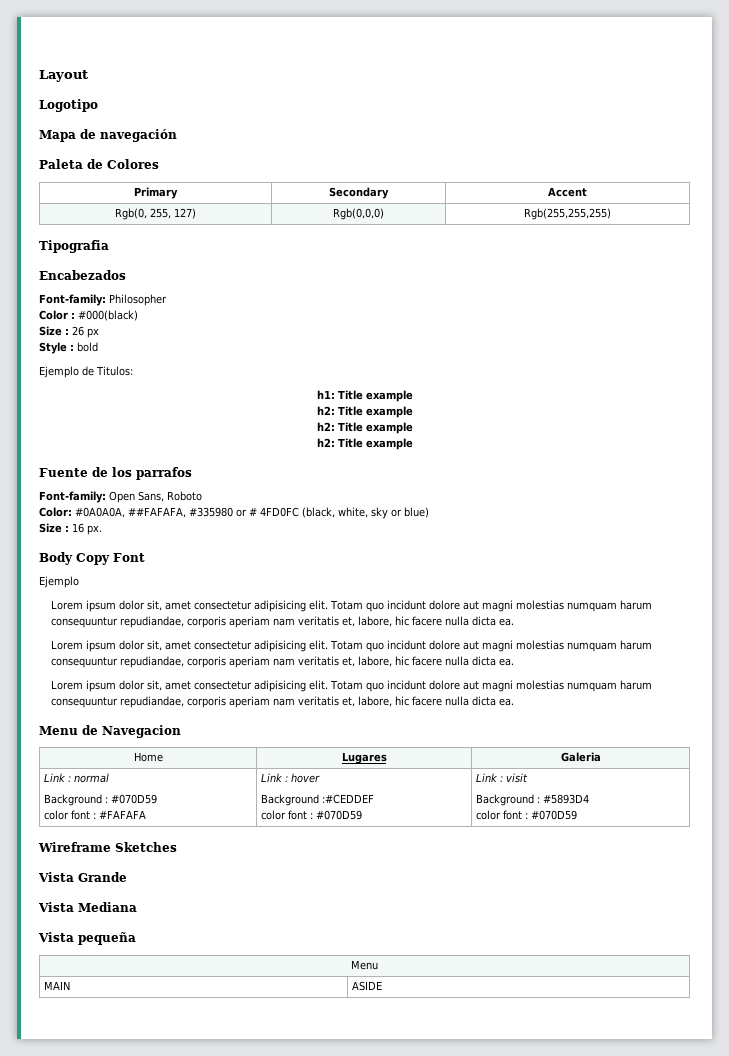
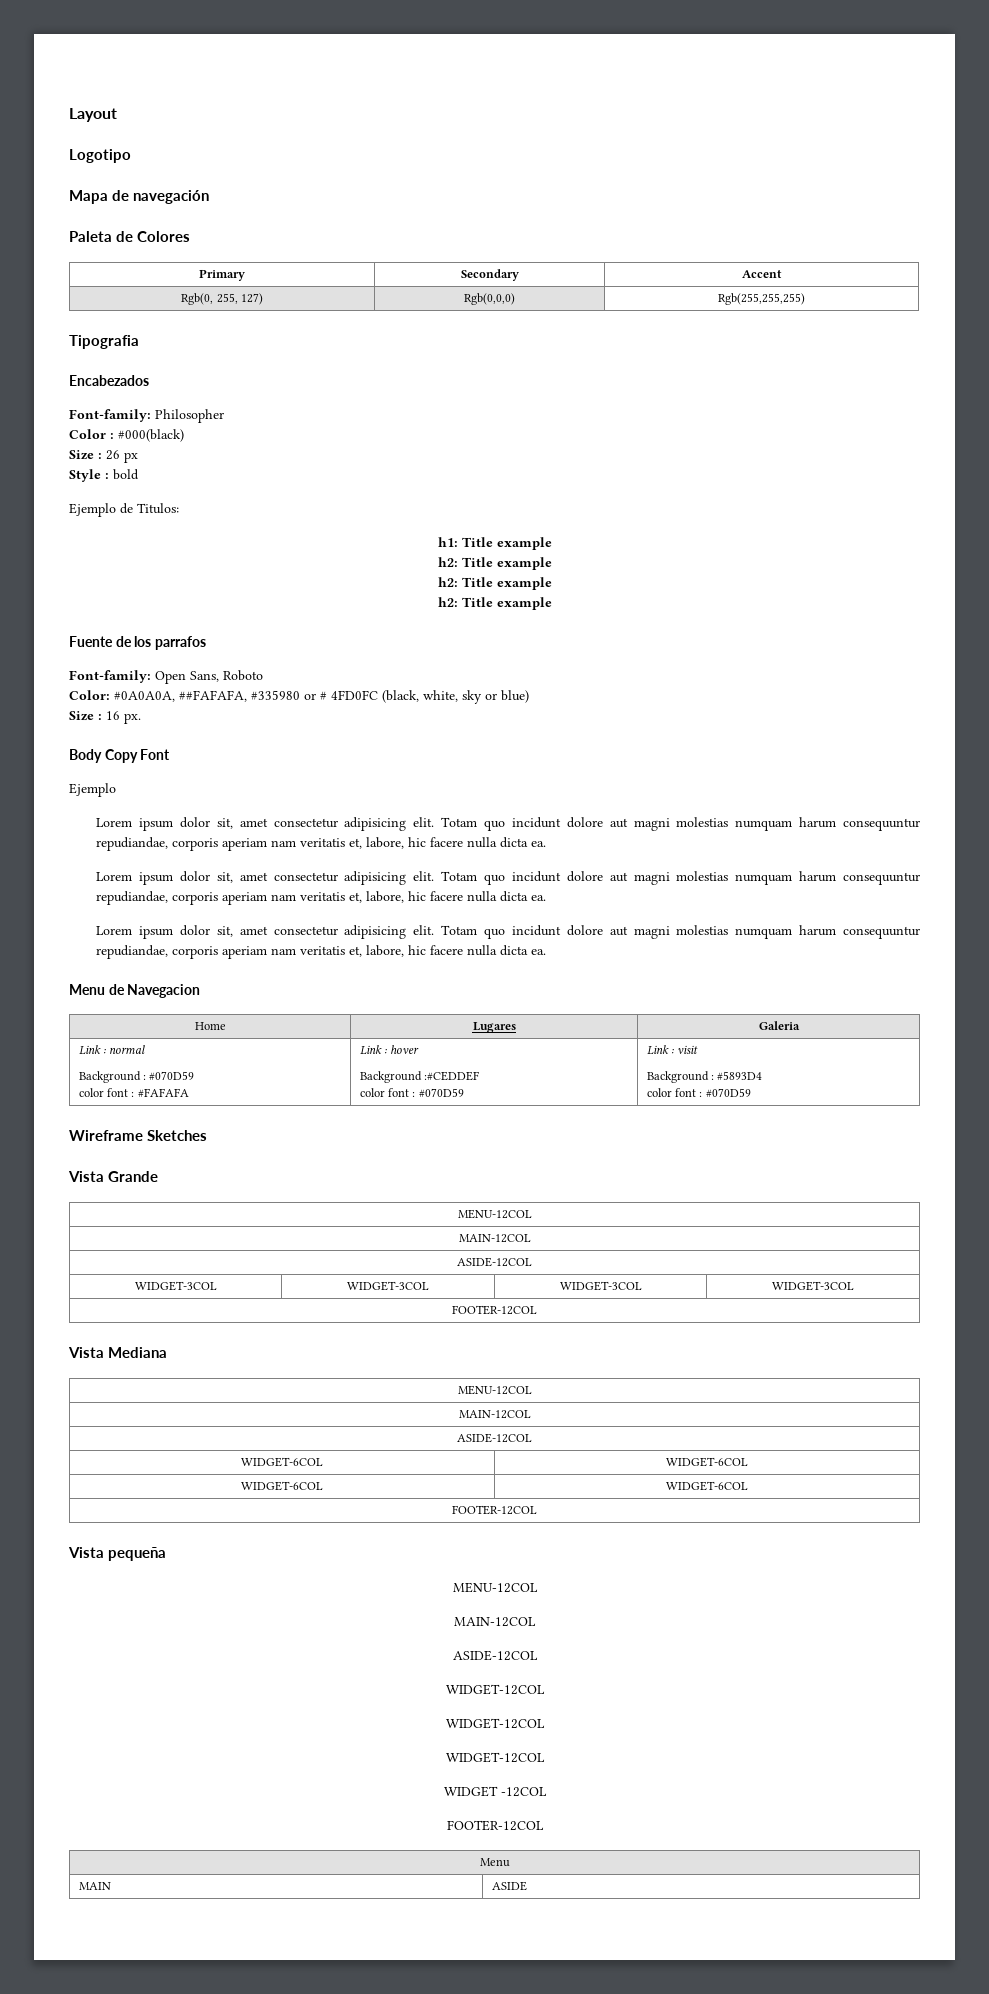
[38,902,137,912] [38,932,136,945] // Vista Mediana // Vista pequeña -> [457,1209,532,1219] [458,1234,531,1243] [457,1257,532,1267] [134,1281,217,1291] [347,1281,429,1291] [559,1281,642,1291] [772,1281,854,1291] [452,1305,537,1315] [68,1347,167,1358] [457,1385,532,1395] [458,1410,531,1419] [457,1433,532,1443] [241,1457,323,1467] [666,1457,749,1467] [241,1481,323,1491] [666,1481,749,1491] [452,1505,537,1515] [68,1547,166,1561] [452,1582,538,1593] [454,1617,536,1627] [452,1650,538,1661] [445,1684,545,1695] [445,1718,545,1729] [445,1752,545,1763] [443,1786,547,1797] [446,1820,544,1831] // MENU-12COL // MAIN-12COL // ASIDE-12COL // WIDGET-3COL | WIDGET-3COL | WIDGET-3COL | WIDGET-3COL // FOOTER-12COL // Vista Mediana // MENU-12COL // MAIN-12COL // ASIDE-12COL // WIDGET-6COL | WIDGET-6COL // WIDGET-6COL | WIDGET-6COL // FOOTER-12COL // Vista pequeña // MENU-12COL // MAIN-12COL // ASIDE-12COL // WIDGET-12COL // WIDGET-12COL // WIDGET-12COL // WIDGET -12COL // FOOTER-12COL

